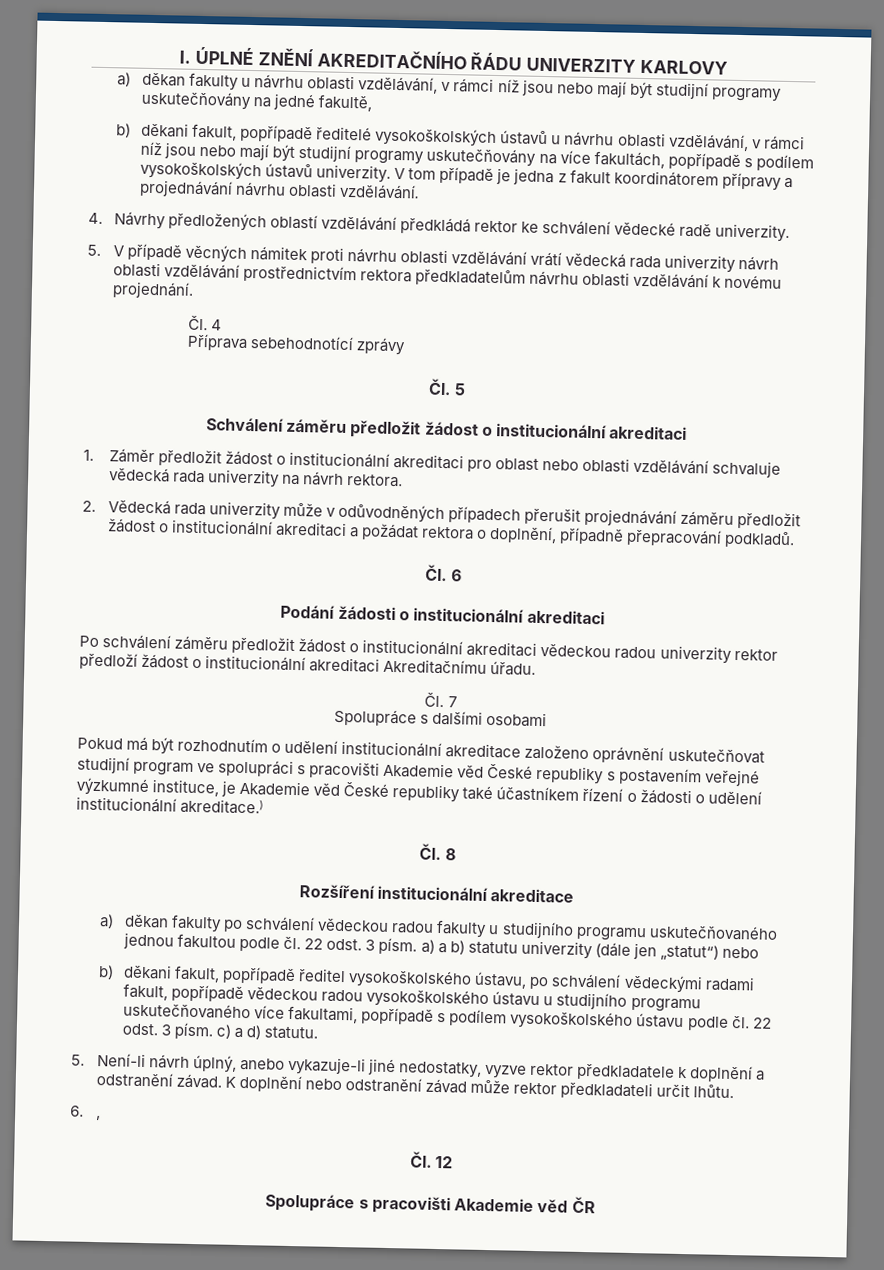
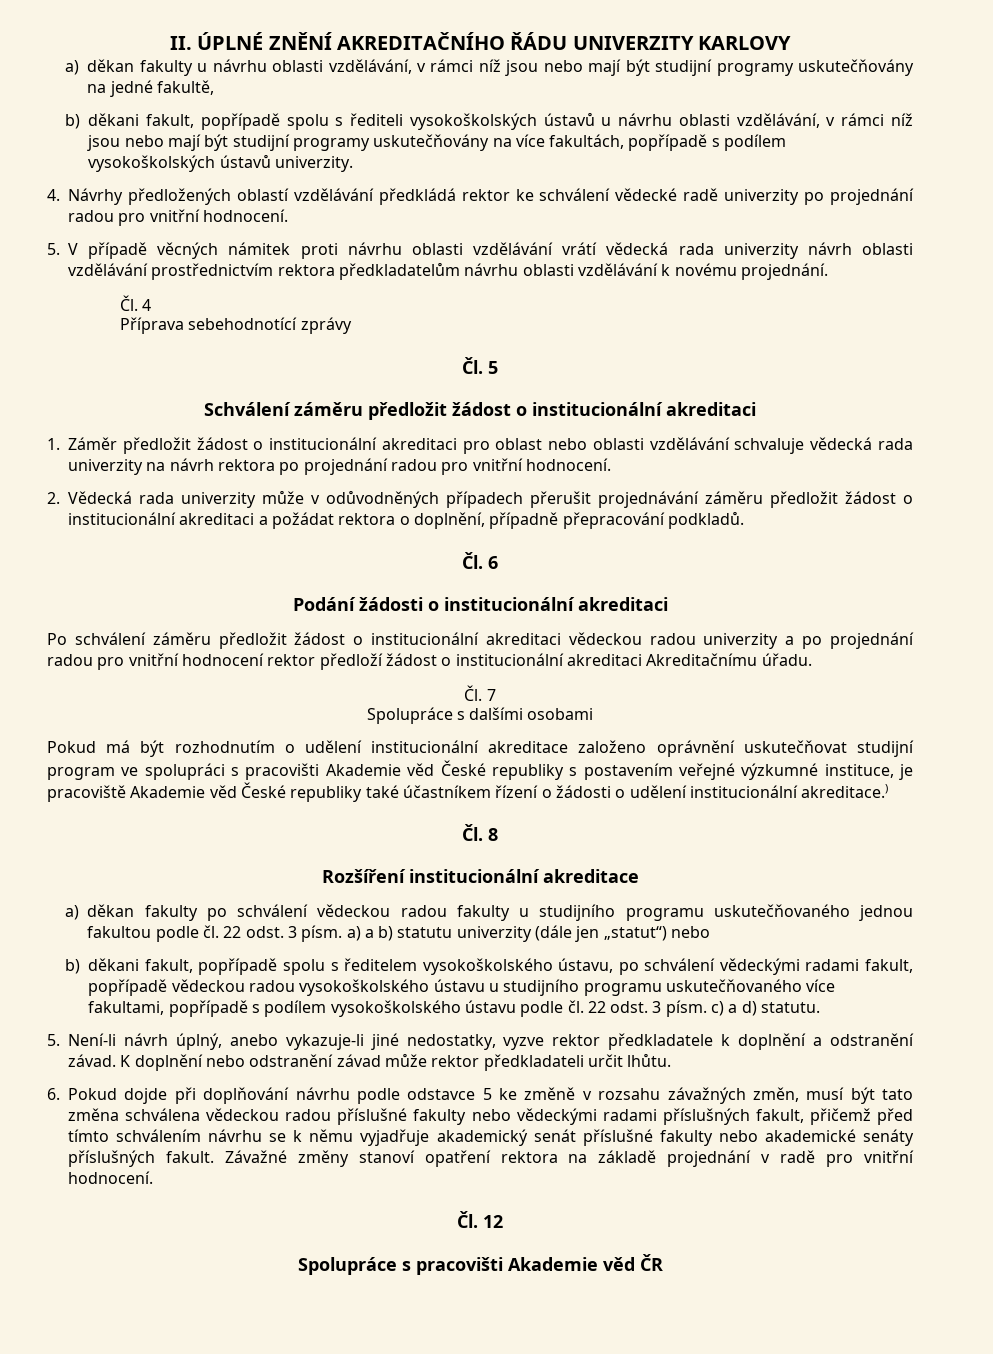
[179,50,192,64] I. -> [169,36,192,50] II.
[316,126,373,141] ředitelé -> [286,113,404,130] spolu s řediteli
[394,166,793,191] [139,179,421,200] V tom případě je jedna z fakult koordinátorem přípravy a projednávání návrhu oblasti vzdělávání. -> (353, 164) none
[715,223,791,243] univerzity. -> [724,188,914,205] [68,209,288,226] univerzity po projednání radou pro vnitřní hodnocení.
[346,474,403,488] rektora. -> [217,458,611,475] rektora po projednání radou pro vnitřní hodnocení.
(732, 654) none -> [785,632,914,649] [47,653,264,670] a po projednání radou pro vnitřní hodnocení
(237, 788) none -> [47,785,126,802] pracoviště
[298,968,347,983] ředitel -> [282,958,418,975] spolu s ředitelem
[95,1115,101,1121] , -> [68,1087,913,1104] [68,1108,914,1125] [68,1129,915,1146] [68,1150,914,1167] [68,1171,153,1184] Pokud dojde při doplňování návrhu podle odstavce 5 ke změně v rozsahu závažných změn, musí být tato změna schválena vědeckou radou příslušné fakulty nebo vědeckými radami příslušných fakult, přičemž před tímto schválením návrhu se k němu vyjadřuje akademický senát příslušné fakulty nebo akademické senáty příslušných fakult. Závažné změny stanoví opatření rektora na základě projednání v radě pro vnitřní hodnocení.

